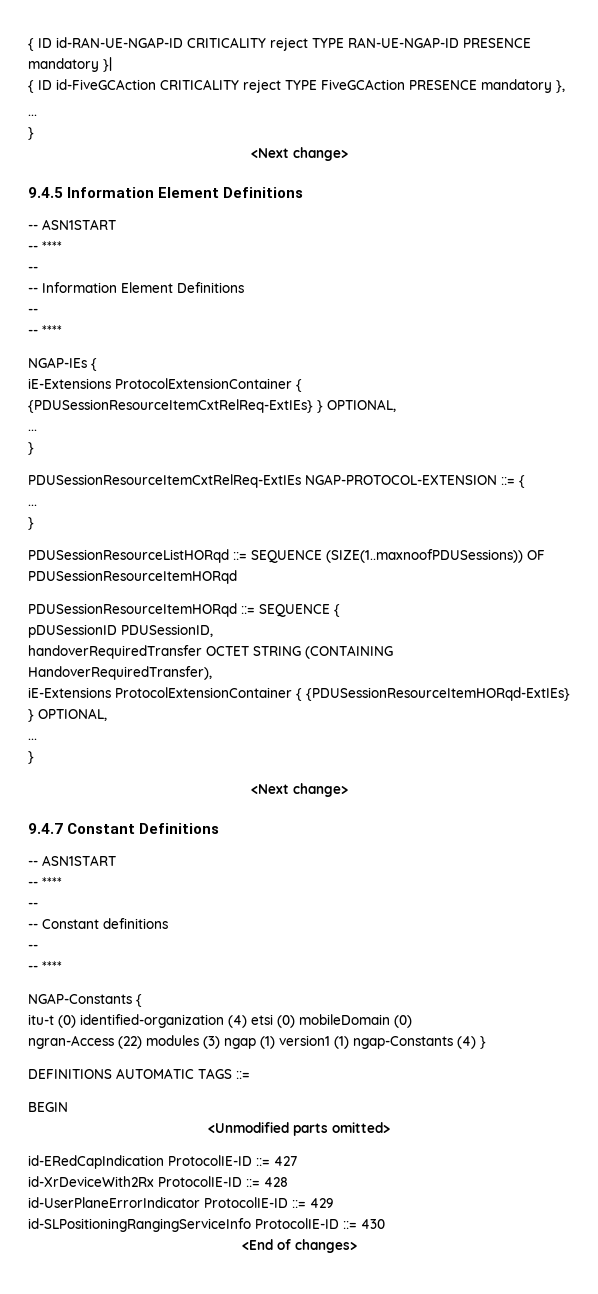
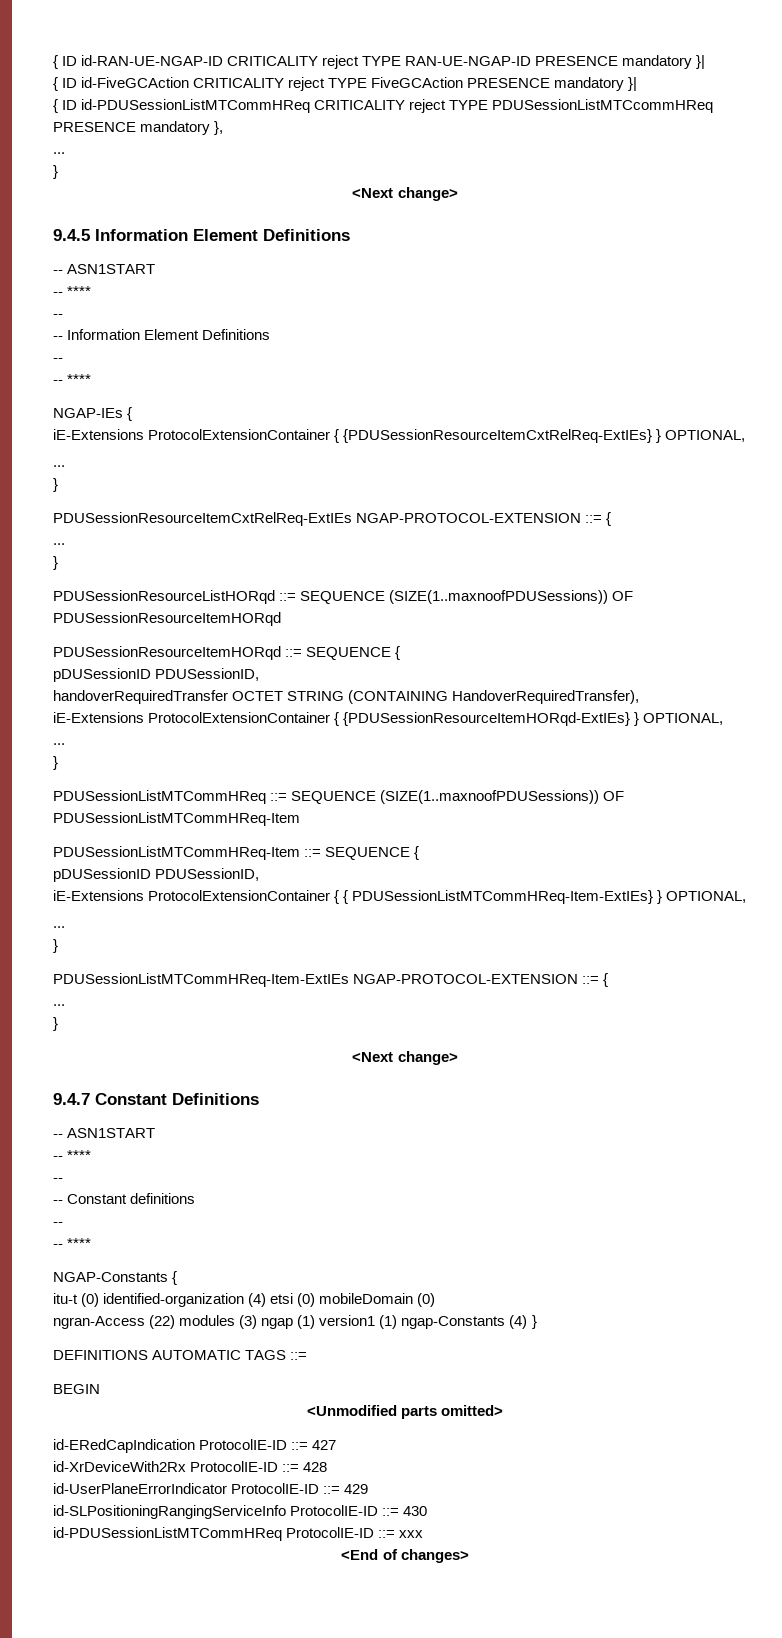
(552, 86) none -> [628,77,638,91] [53,99,714,113] [53,121,211,135] }| // { ID id-PDUSessionListMTCommHReq CRITICALITY reject TYPE PDUSessionListMTCcommHReq PRESENCE mandatory
(34, 757) none -> [53,790,625,804] [53,812,300,826] [53,846,420,860] [53,868,260,882] [53,890,747,904] [53,926,65,928] [53,939,58,953] [53,973,609,987] [53,1004,65,1006] [53,1017,58,1031] // PDUSessionListMTCommHReq ::= SEQUENCE (SIZE(1..maxnoofPDUSessions)) OF PDUSessionListMTCommHReq-Item // PDUSessionListMTCommHReq-Item ::= SEQUENCE { // pDUSessionID PDUSessionID, // iE-Extensions ProtocolExtensionContainer { { PDUSessionListMTCommHReq-Item-ExtIEs} } OPTIONAL, // ... // } // PDUSessionListMTCommHReq-Item-ExtIEs NGAP-PROTOCOL-EXTENSION ::= { // ... // }
(385, 1224) none -> [53,1527,424,1541] // id-PDUSessionListMTCommHReq ProtocolIE-ID ::= xxx

